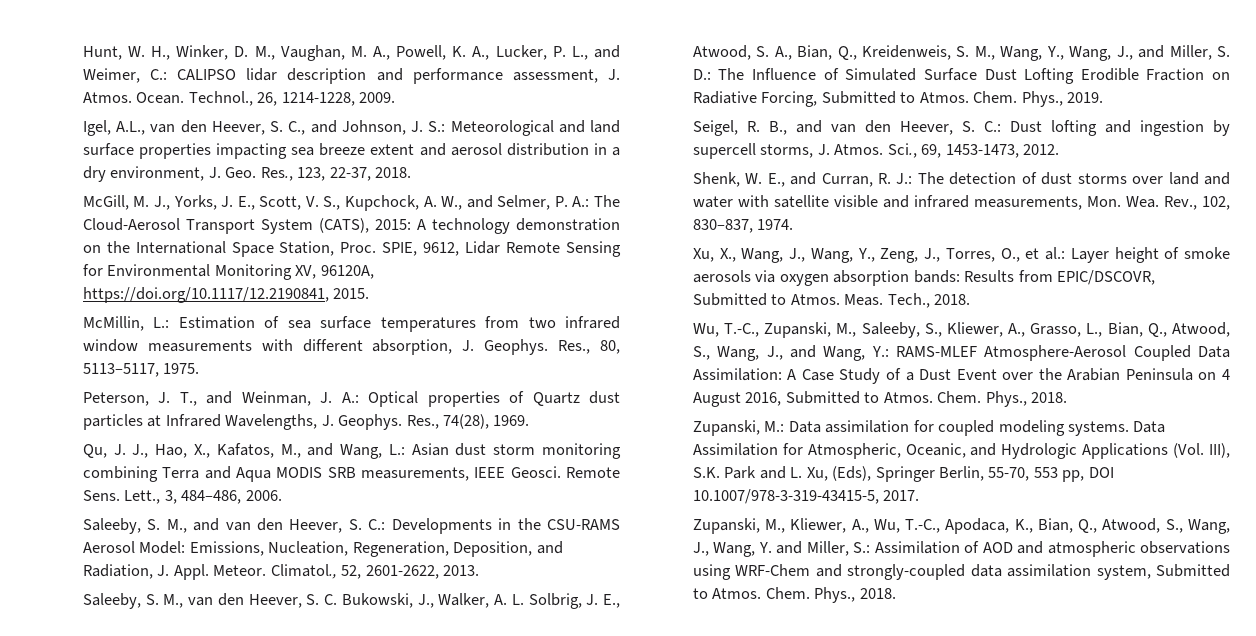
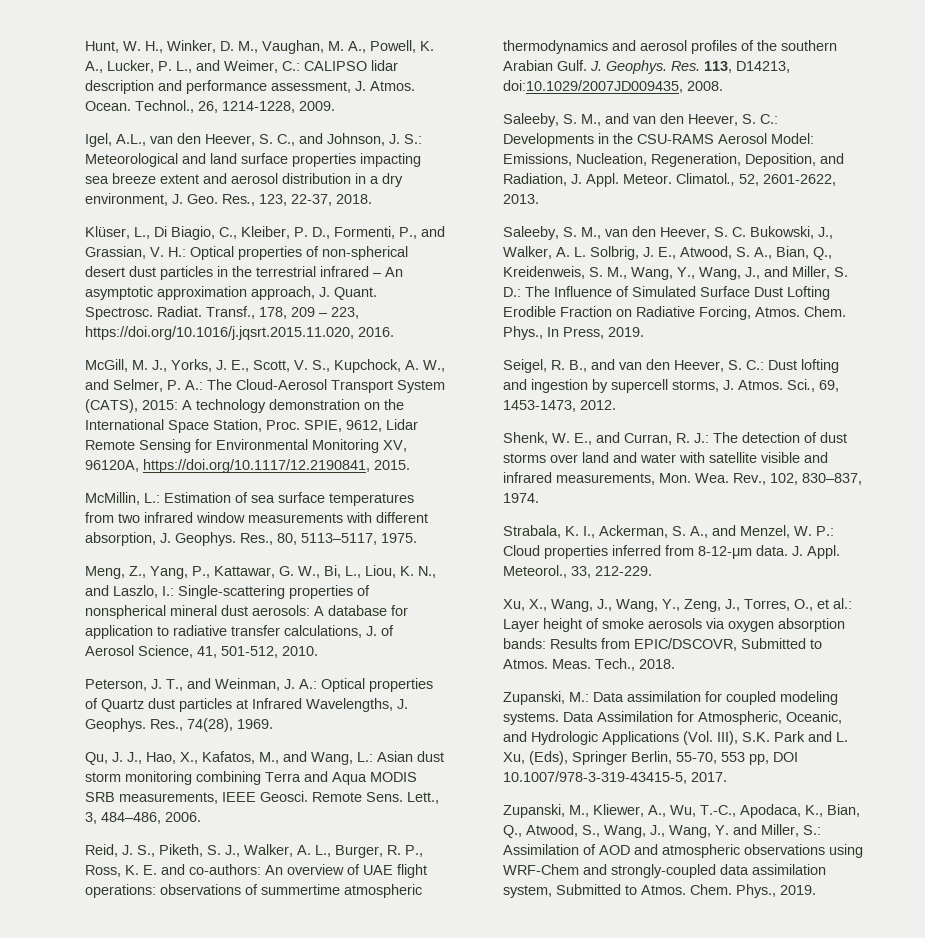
(411, 172) none -> [85,226,446,240] [85,246,409,260] [85,266,404,280] [85,286,378,300] [85,306,360,320] [85,326,395,340] // Klüser, L., Di Biagio, C., Kleiber, P. D., Formenti, P., and Grassian, V. H.: Optical properties of non-spherical desert dust particles in the terrestrial infrared – An asymptotic approximation approach, J. Quant. Spectrosc. Radiat. Transf., 178, 209 – 223, https://doi.org/10.1016/j.jqsrt.2015.11.020, 2016.
(200, 368) none -> [85,565,437,579] [85,585,371,599] [85,605,409,619] [85,625,395,639] [85,645,319,658] // Meng, Z., Yang, P., Kattawar, G. W., Bi, L., Liou, K. N., and Laszlo, I.: Single-scattering properties of nonspherical mineral dust aerosols: A database for application to radiative transfer calculations, J. of Aerosol Science, 41, 501-512, 2010.
(282, 495) none -> [85,844,424,858] [85,864,428,878] [85,884,423,898] [503,40,838,54] [503,60,791,74] [503,80,724,93] // Reid, J. S., Piketh, S. J., Walker, A. L., Burger, R. P., Ross, K. E. and co‐authors: An overview of UAE flight operations: observations of summertime atmospheric thermodynamics and aerosol profiles of the southern Arabian Gulf. J. Geophys. Res. 113, D14213, doi:10.1029/2007JD009435, 2008.
[821,91,1063,107] Submitted to Atmos. Chem. Phys., -> [755,306,847,317] [503,326,605,340] Atmos. Chem. Phys., In Press,
(794, 224) none -> [503,525,835,538] [503,545,841,559] [503,565,653,578] // Strabala, K. I., Ackerman, S. A., and Menzel, W. P.: Cloud properties inferred from 8-12-μm data. J. Appl. Meteorol., 33, 212-229.
[692,322,1230,338] [692,345,1230,361] [692,368,1230,384] [692,391,1067,407] // Wu, T.-C., Zupanski, M., Saleeby, S., Kliewer, A., Grasso, L., Bian, Q., Atwood, S., Wang, J., and Wang, Y.: RAMS-MLEF Atmosphere-Aerosol Coupled Data Assimilation: A Case Study of a Dust Event over the Arabian Peninsula on 4 August 2016, Submitted to Atmos. Chem. Phys., 2018. -> (676, 664) none
[859,588,896,599] 2018. -> [780,885,817,895] 2019.

